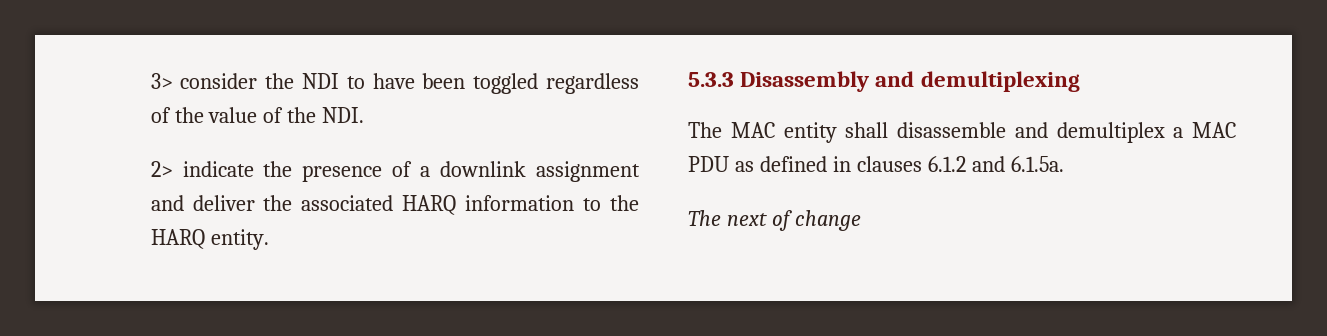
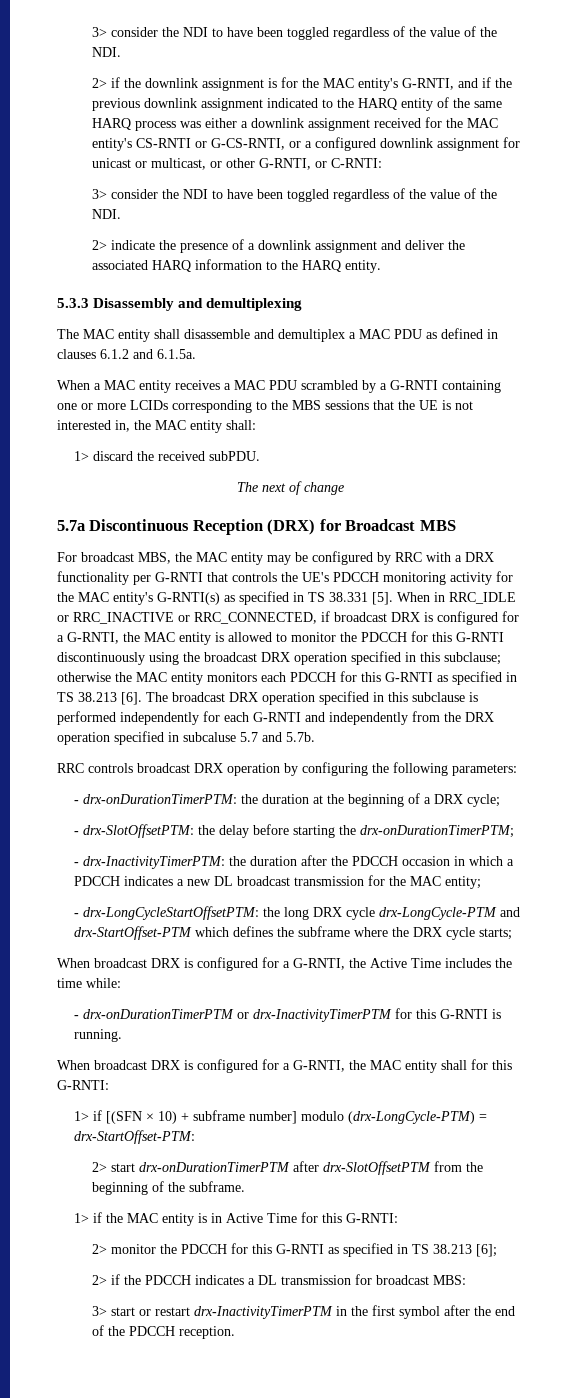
(365, 115) none -> [91,77,512,91] [91,97,502,111] [91,117,498,131] [91,137,520,151] [91,158,382,170] [91,188,497,202] [91,209,121,219] // 2> if the downlink assignment is for the MAC entity's G-RNTI, and if the previous downlink assignment indicated to the HARQ entity of the same HARQ process was either a downlink assignment received for the MAC entity's CS-RNTI or G-CS-RNTI, or a configured downlink assignment for unicast or multicast, or other G-RNTI, or C-RNTI: // 3> consider the NDI to have been toggled regardless of the value of the NDI.
[688,210,861,231] The next of change -> [57,380,501,393] [57,400,473,413] [57,420,256,433] [74,451,261,461] [237,481,344,495] [57,519,456,535] [57,551,494,565] [57,571,513,585] [57,591,516,605] [57,611,519,625] [57,631,504,645] [57,651,501,665] [57,671,517,685] [57,691,478,705] [57,711,494,725] [57,731,315,745] [57,762,517,776] [74,793,501,807] [74,824,515,838] [74,855,515,869] [74,875,482,889] [74,906,521,920] [74,926,513,940] [57,957,512,971] [57,978,121,988] [74,1008,502,1022] [74,1029,123,1042] [57,1059,512,1073] [57,1080,109,1090] [74,1110,488,1124] [74,1130,196,1144] [91,1161,483,1175] [91,1181,245,1195] [74,1212,399,1226] [91,1243,497,1257] [91,1274,466,1285] [91,1305,515,1319] [91,1325,235,1339] When a MAC entity receives a MAC PDU scrambled by a G-RNTI containing one or more LCIDs corresponding to the MBS sessions that the UE is not interested in, the MAC entity shall: // 1> discard the received subPDU. // The next of change // 5.7a Discontinuous Reception (DRX) for Broadcast MBS // For broadcast MBS, the MAC entity may be configured by RRC with a DRX functionality per G-RNTI that controls the UE's PDCCH monitoring activity for the MAC entity's G-RNTI(s) as specified in TS 38.331 [5]. When in RRC_IDLE or RRC_INACTIVE or RRC_CONNECTED, if broadcast DRX is configured for a G-RNTI, the MAC entity is allowed to monitor the PDCCH for this G-RNTI discontinuously using the broadcast DRX operation specified in this subclause; otherwise the MAC entity monitors each PDCCH for this G-RNTI as specified in TS 38.213 [6]. The broadcast DRX operation specified in this subclause is performed independently for each G-RNTI and independently from the DRX operation specified in subcaluse 5.7 and 5.7b. // RRC controls broadcast DRX operation by configuring the following parameters: // - drx-onDurationTimerPTM: the duration at the beginning of a DRX cycle; // - drx-SlotOffsetPTM: the delay before starting the drx-onDurationTimerPTM; // - drx-InactivityTimerPTM: the duration after the PDCCH occasion in which a PDCCH indicates a new DL broadcast transmission for the MAC entity; // - drx-LongCycleStartOffsetPTM: the long DRX cycle drx-LongCycle-PTM and drx-StartOffset-PTM which defines the subframe where the DRX cycle starts; // When broadcast DRX is configured for a G-RNTI, the Active Time includes the time while: // - drx-onDurationTimerPTM or drx-InactivityTimerPTM for this G-RNTI is running. // When broadcast DRX is configured for a G-RNTI, the MAC entity shall for this G-RNTI: // 1> if [(SFN × 10) + subframe number] modulo (drx-LongCycle-PTM) = drx-StartOffset-PTM: // 2> start drx-onDurationTimerPTM after drx-SlotOffsetPTM from the beginning of the subframe. // 1> if the MAC entity is in Active Time for this G-RNTI: // 2> monitor the PDCCH for this G-RNTI as specified in TS 38.213 [6]; // 2> if the PDCCH indicates a DL transmission for broadcast MBS: // 3> start or restart drx-InactivityTimerPTM in the first symbol after the end of the PDCCH reception.

